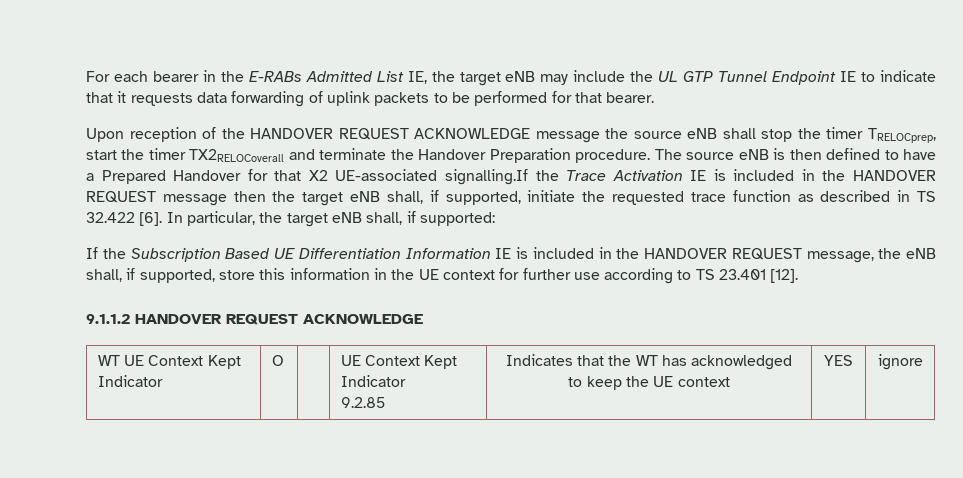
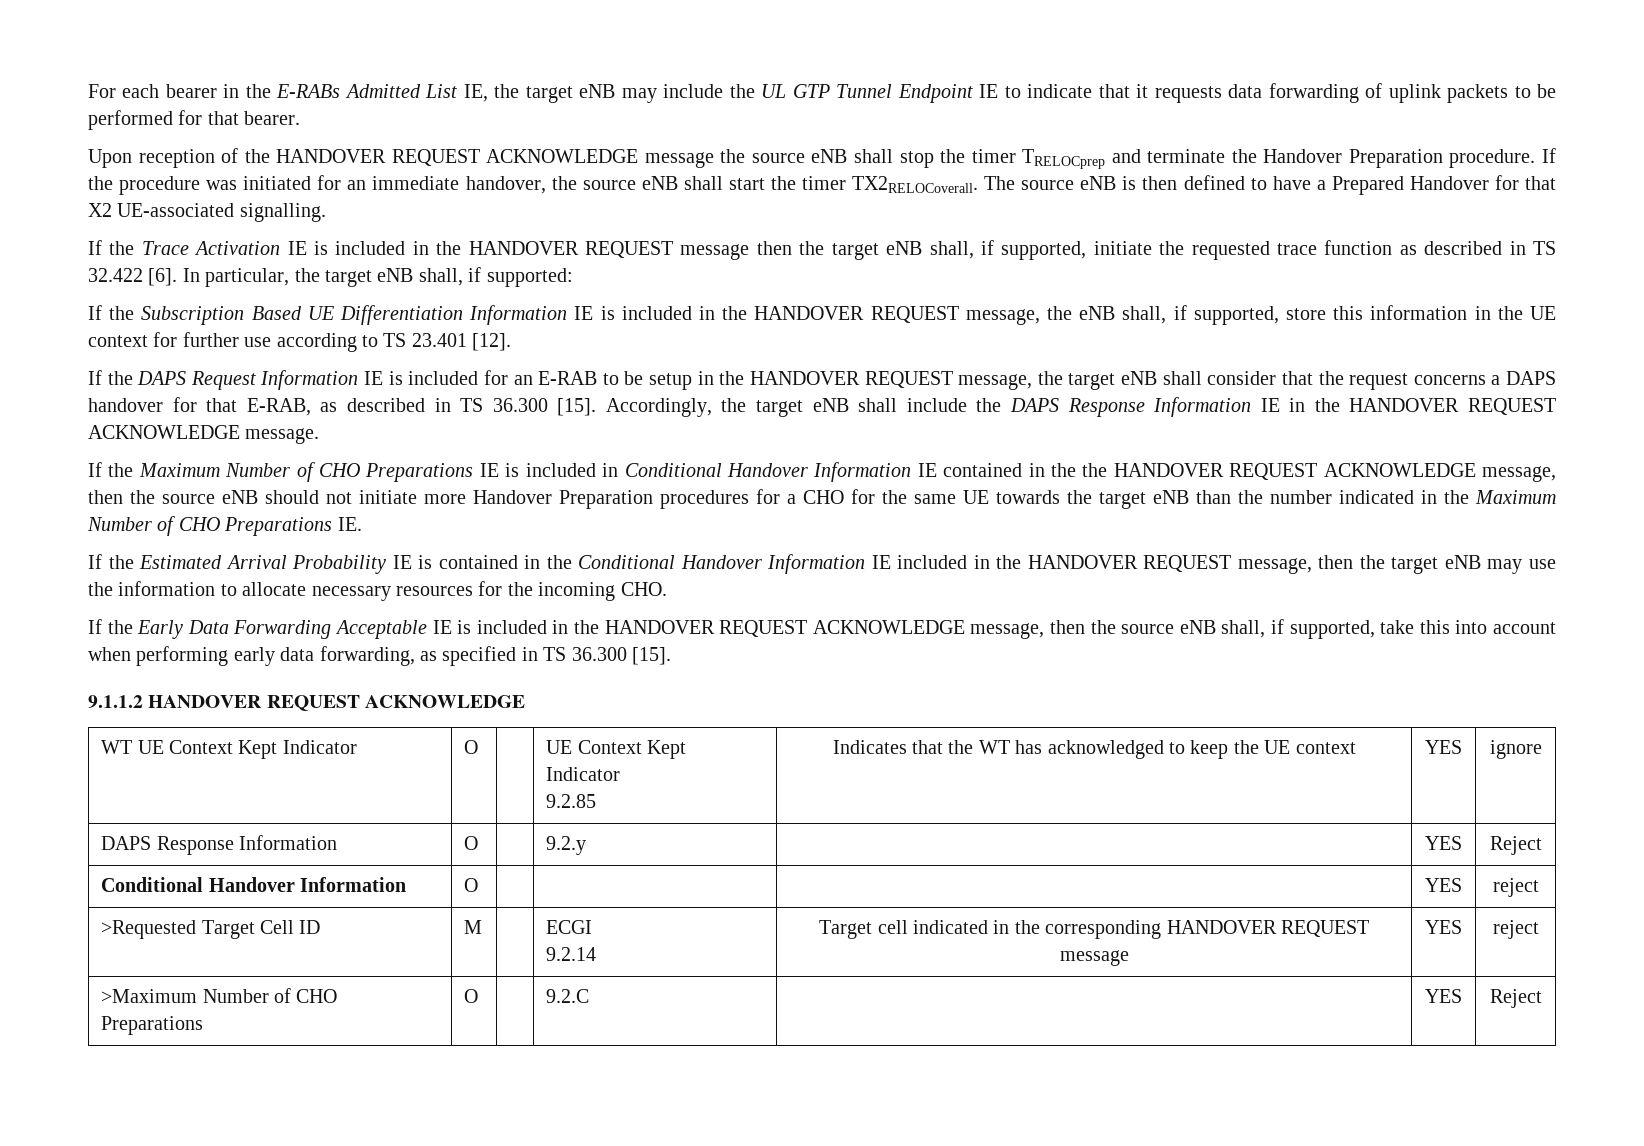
[867,128,936,143] [86,148,285,162] TRELOCprep, start the timer TX2RELOCoverall -> [1022,149,1106,169] TRELOCprep
(651, 156) none -> [1541,148,1556,163] [88,175,979,195] If the procedure was initiated for an immediate handover, the source eNB shall start the timer TX2RELOCoverall.
[444,169,528,185] signalling.If -> [239,203,326,222] [88,240,102,255] signalling. // If
(799, 276) none -> [88,370,1556,390] [88,397,1556,417] [88,425,320,444] [88,462,1556,482] [88,489,1556,509] [87,516,362,536] [88,554,1556,574] [88,581,667,601] [88,619,1556,639] [88,646,671,666] // If the DAPS Request Information IE is included for an E-RAB to be setup in the HANDOVER REQUEST message, the target eNB shall consider that the request concerns a DAPS handover for that E-RAB, as described in TS 36.300 [15]. Accordingly, the target eNB shall include the DAPS Response Information IE in the HANDOVER REQUEST ACKNOWLEDGE message. // If the Maximum Number of CHO Preparations IE is included in Conditional Handover Information IE contained in the the HANDOVER REQUEST ACKNOWLEDGE message, then the source eNB should not initiate more Handover Preparation procedures for a CHO for the same UE towards the target eNB than the number indicated in the Maximum Number of CHO Preparations IE. // If the Estimated Arrival Probability IE is contained in the Conditional Handover Information IE included in the HANDOVER REQUEST message, then the target eNB may use the information to allocate necessary resources for the incoming CHO. // If the Early Data Forwarding Acceptable IE is included in the HANDOVER REQUEST ACKNOWLEDGE message, then the source eNB shall, if supported, take this into account when performing early data forwarding, as specified in TS 36.300 [15].
(923, 362) none -> [101,835,338,855] [464,836,479,850] [546,836,587,855] [1425,836,1462,850] [1489,836,1542,855] [101,877,407,892] [464,878,479,892] [1425,878,1462,892] [1492,878,1539,897] [101,920,321,939] [464,920,483,934] [546,920,593,934] [546,947,597,961] [819,920,1369,939] [1059,950,1129,966] [1425,920,1462,934] [1492,920,1539,939] [101,988,338,1003] [101,1016,204,1035] [464,989,479,1003] [546,989,590,1003] [1425,989,1462,1003] [1489,989,1542,1008] // DAPS Response Information | O | | 9.2.y | | YES | Reject // Conditional Handover Information | O | | | | YES | reject // >Requested Target Cell ID | M | | ECGI // 9.2.14 | Target cell indicated in the corresponding HANDOVER REQUEST message | YES | reject // >Maximum Number of CHO Preparations | O | | 9.2.C | | YES | Reject

